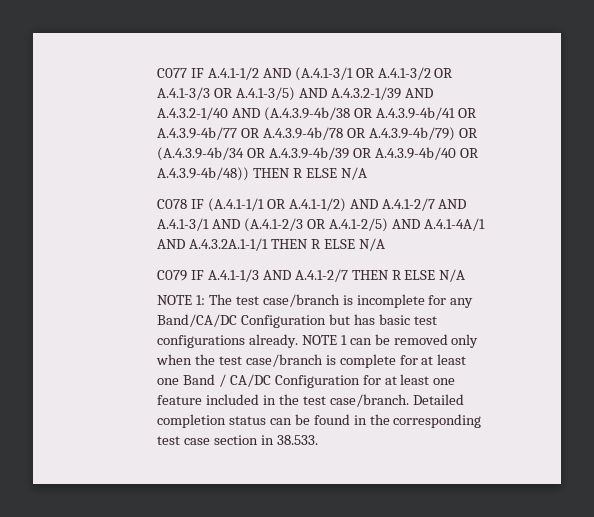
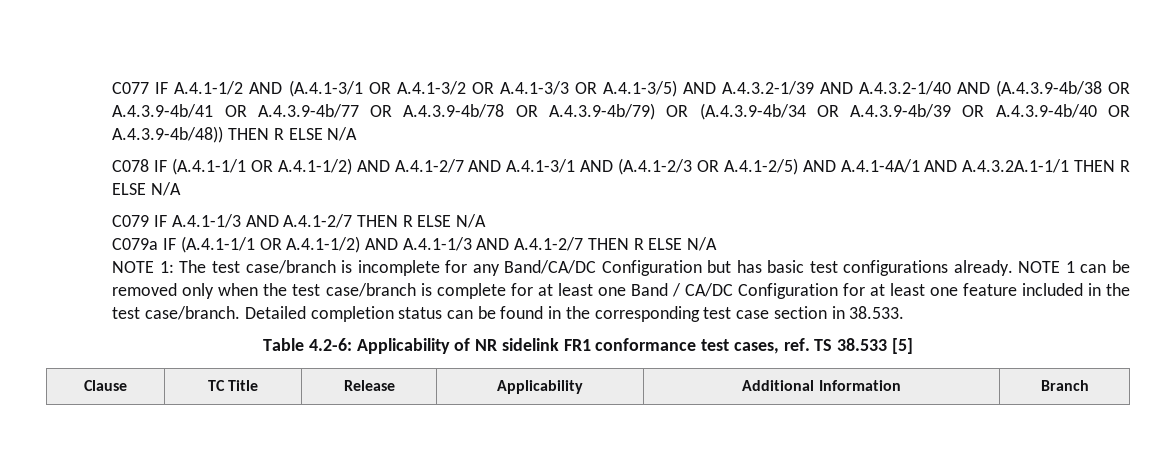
(466, 275) none -> [112,236,718,253] // C079a IF (A.4.1-1/1 OR A.4.1-1/2) AND A.4.1-1/3 AND A.4.1-2/7 THEN R ELSE N/A
(318, 440) none -> [263,338,913,354] [84,380,127,391] [207,380,259,391] [343,380,395,391] [497,380,583,394] [742,380,901,391] [1040,380,1089,391] // Table 4.2-6: Applicability of NR sidelink FR1 conformance test cases, ref. TS 38.533 [5] // Clause | TC Title | Release | Applicability | Additional Information | Branch

